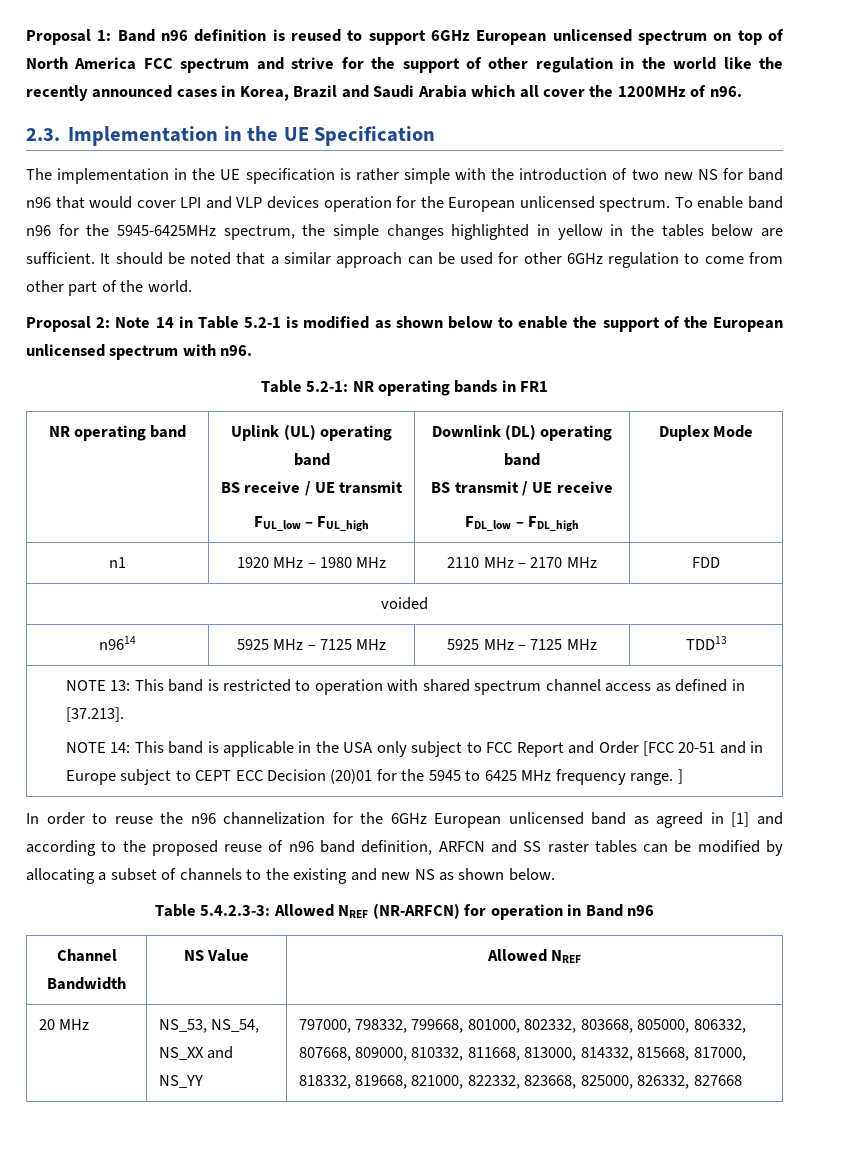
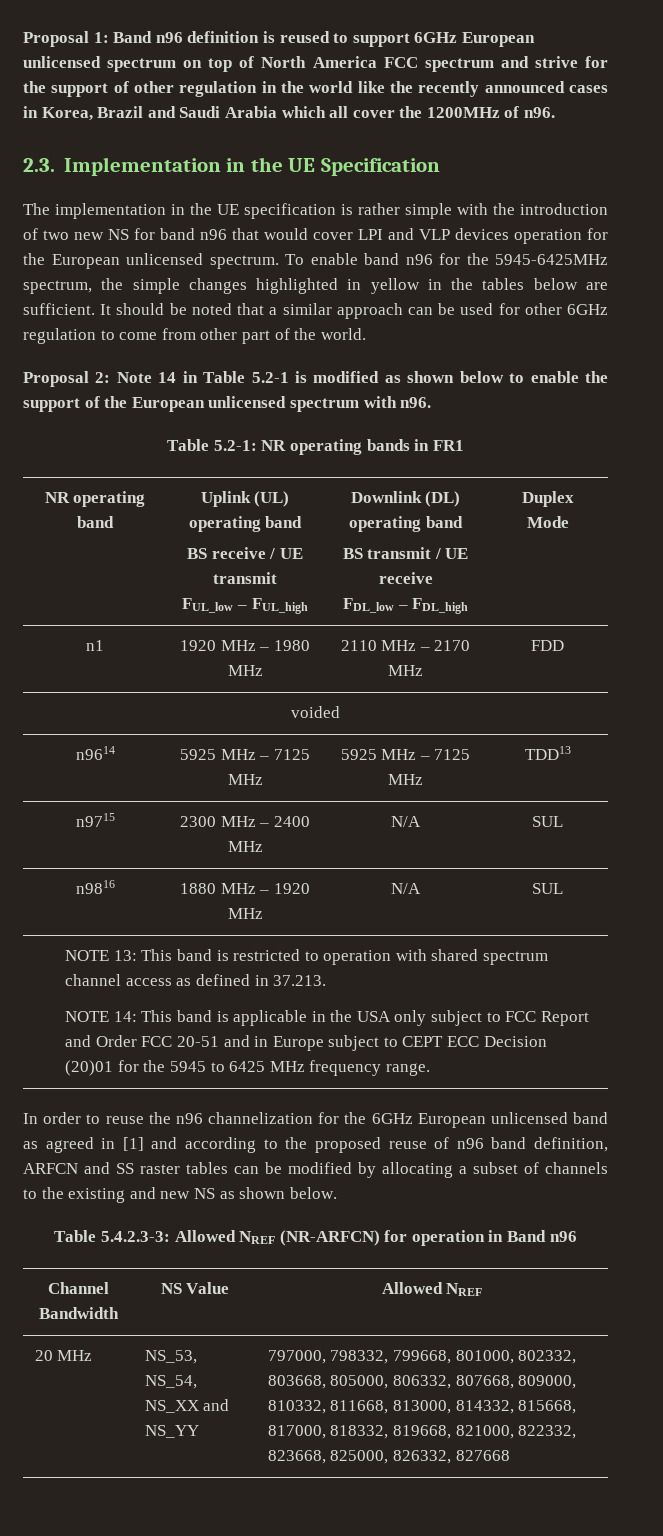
(727, 643) none -> [75,813,115,827] [180,816,310,827] [227,841,263,852] [391,816,421,827] [532,816,563,827] [75,880,115,894] [180,883,310,894] [227,908,263,919] [391,883,421,894] [532,883,563,894] // n9715 | 2300 MHz – 2400 MHz | N/A | SUL // n9816 | 1880 MHz – 1920 MHz | N/A | SUL
[65,707,124,722] [37.213]. -> [273,975,327,986] 37.213.
[643,741,675,756] [FCC -> [141,1036,173,1047] FCC
[677,769,683,784] ] -> (430, 1069) none

